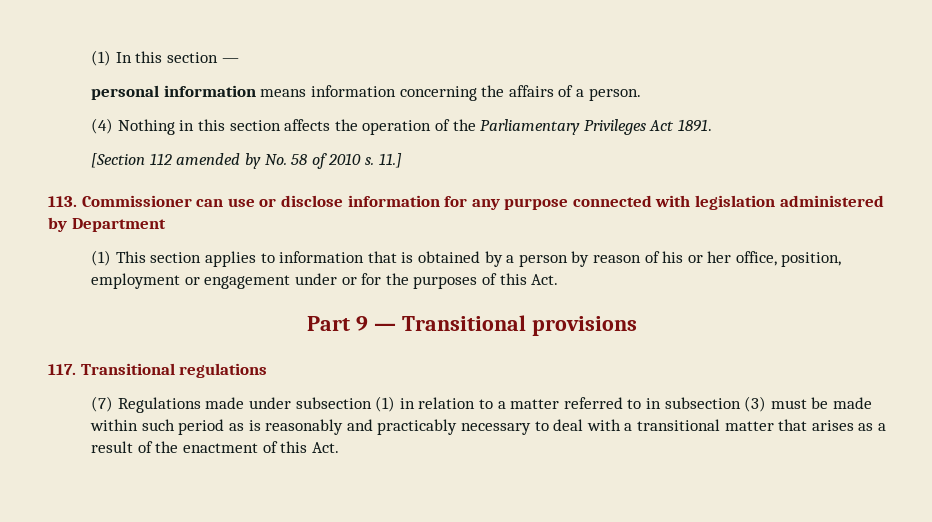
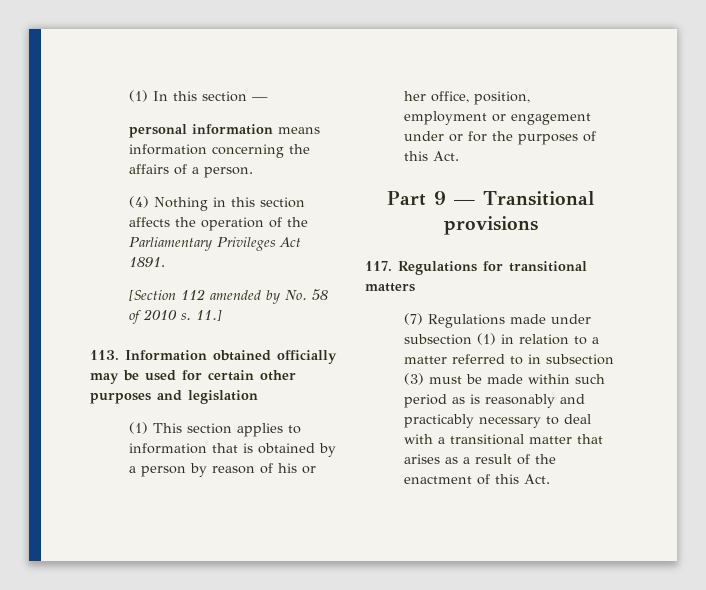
[81,195,884,210] [48,217,166,232] Commissioner can use or disclose information for any purpose connected with legislation administered by Department -> [125,350,337,364] [90,370,296,384] [90,390,258,404] Information obtained officially may be used for certain other purposes and legislation
[80,363,268,378] Transitional regulations -> [398,261,587,275] [365,283,415,292] Regulations for transitional matters

